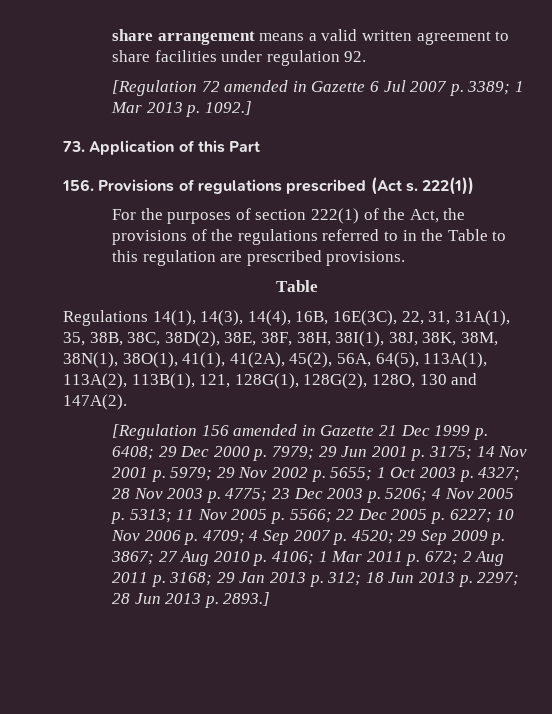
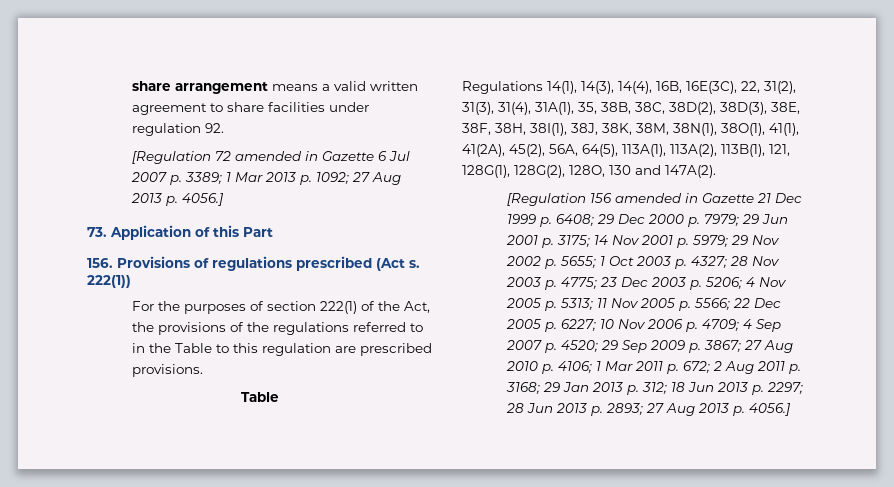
[204,101,252,115] 1092.] -> [315,172,401,185] [130,193,224,206] 1092; 27 Aug 2013 p. 4056.]
[428,311,451,325] 31, -> [764,81,796,94] [462,102,531,115] 31(2), 31(3), 31(4),
(220, 339) none -> [720,102,767,115] 38D(3),
[223,592,271,606] 2893.] -> [605,403,791,416] 2893; 27 Aug 2013 p. 4056.]

